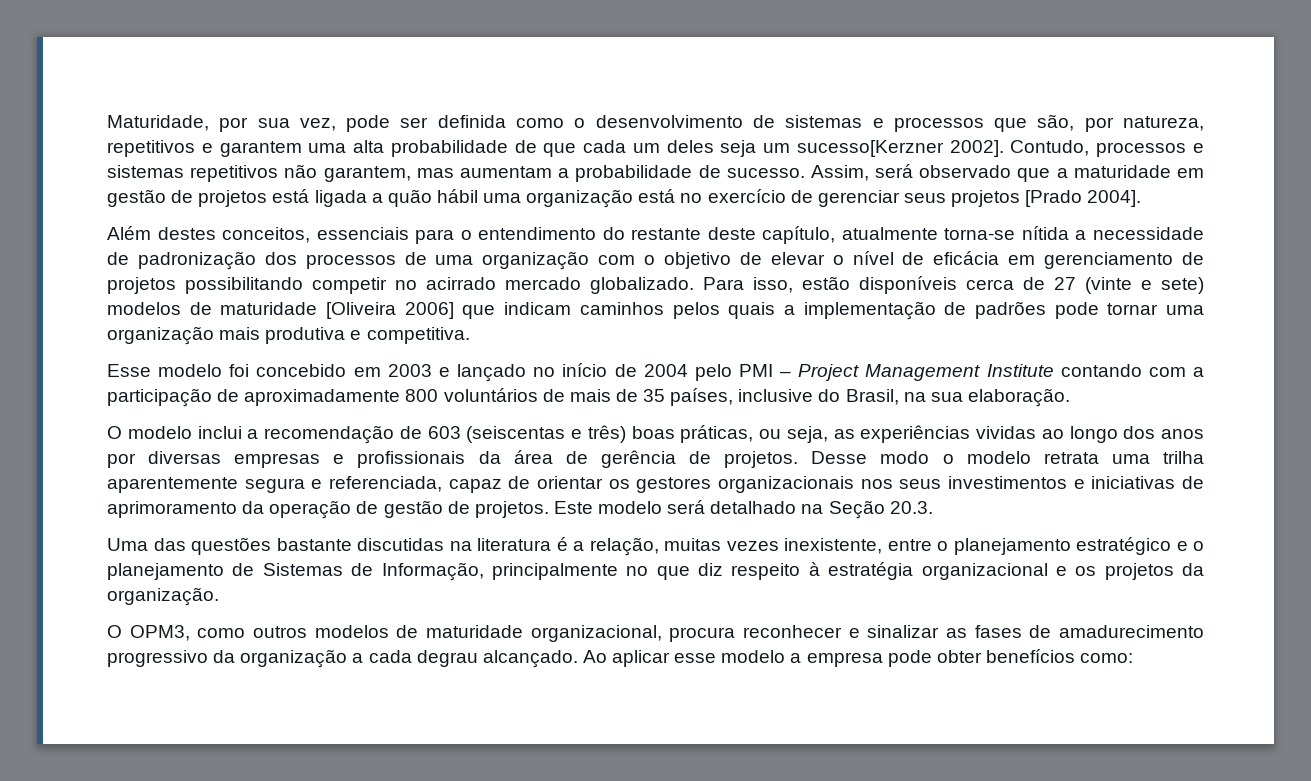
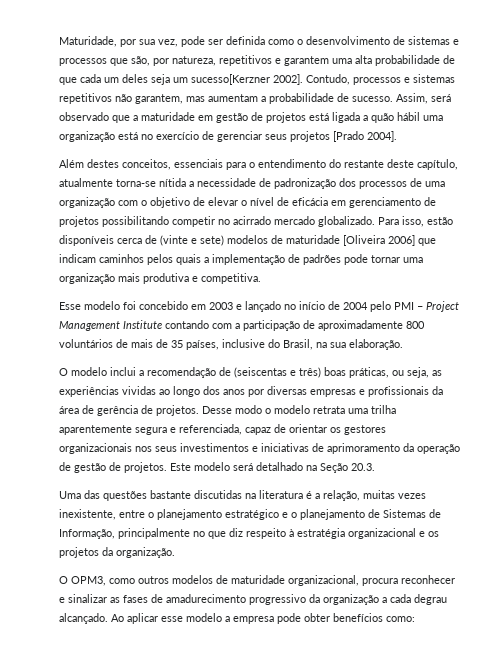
[1054,277,1076,290] 27 -> (157, 239) none
[427,426,461,439] 603 -> (231, 371) none

